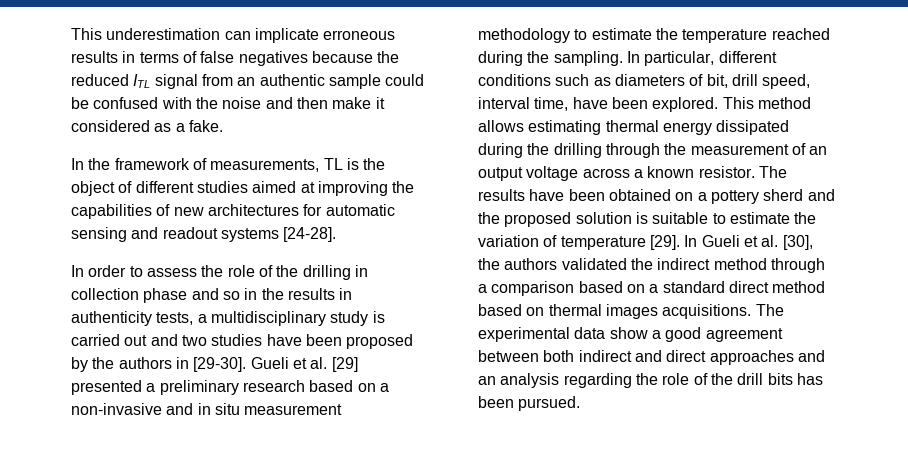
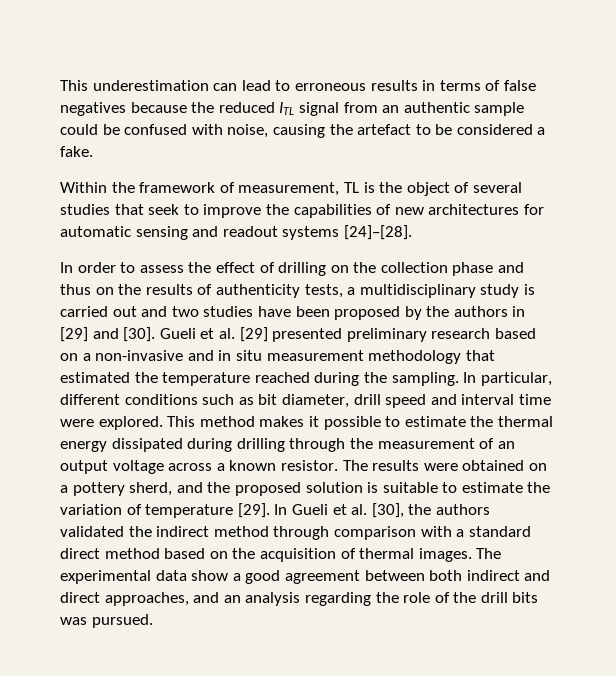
[254,28,319,43] implicate -> [241,80,291,91] lead to
[195,97,385,109] [71,120,172,132] the noise and then make it considered as -> [227,124,533,138] noise, causing the artefact to be considered
[71,158,84,170] In -> [60,182,107,193] Within
[210,159,320,172] measurements, -> [238,182,340,196] measurement,
[135,181,388,196] different studies aimed at improving -> [472,182,522,193] [60,204,262,218] several studies that seek to improve
[283,227,337,242] [24-28]. -> [343,225,412,240] [24]–[28].
[227,265,368,280] role of the drilling in -> [215,262,377,276] effect of drilling on the
[222,288,258,300] so in -> [60,284,114,295] thus on
[339,288,353,300] in -> [197,284,213,295] of
[193,357,247,372] [29-30]. -> [60,327,156,342] [29] and [30].
[146,383,156,392] a -> (343, 335) none
[574,28,652,40] to estimate -> [465,350,495,361] [60,372,130,383] that estimated
[614,74,811,89] [478,97,811,112] [478,120,602,135] diameters of bit, drill speed, interval time, have been explored. This method allows estimating -> [258,394,551,408] [60,416,494,430] bit diameter, drill speed and interval time were explored. This method makes it possible to estimate the
[527,143,550,155] the -> (233, 445) none
[529,189,605,201] have been -> [423,463,458,471] were
[763,189,804,201] sherd -> [129,482,173,496] sherd,
[478,281,645,296] a comparison based on -> [333,526,452,540] comparison with
[548,304,752,319] thermal images acquisitions. -> [232,548,472,562] the acquisition of thermal images.
[709,350,794,365] approaches -> [104,592,189,606] approaches,
[796,373,823,385] [478,396,514,408] has been -> [60,617,87,625] was

